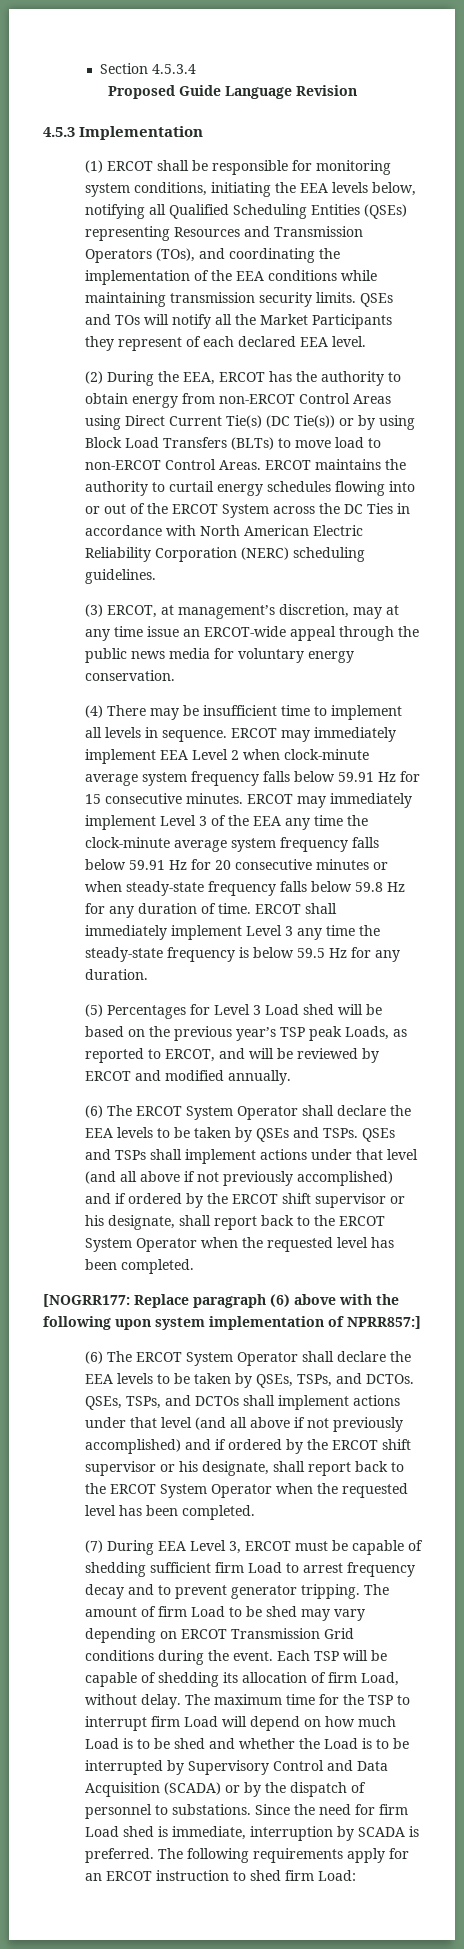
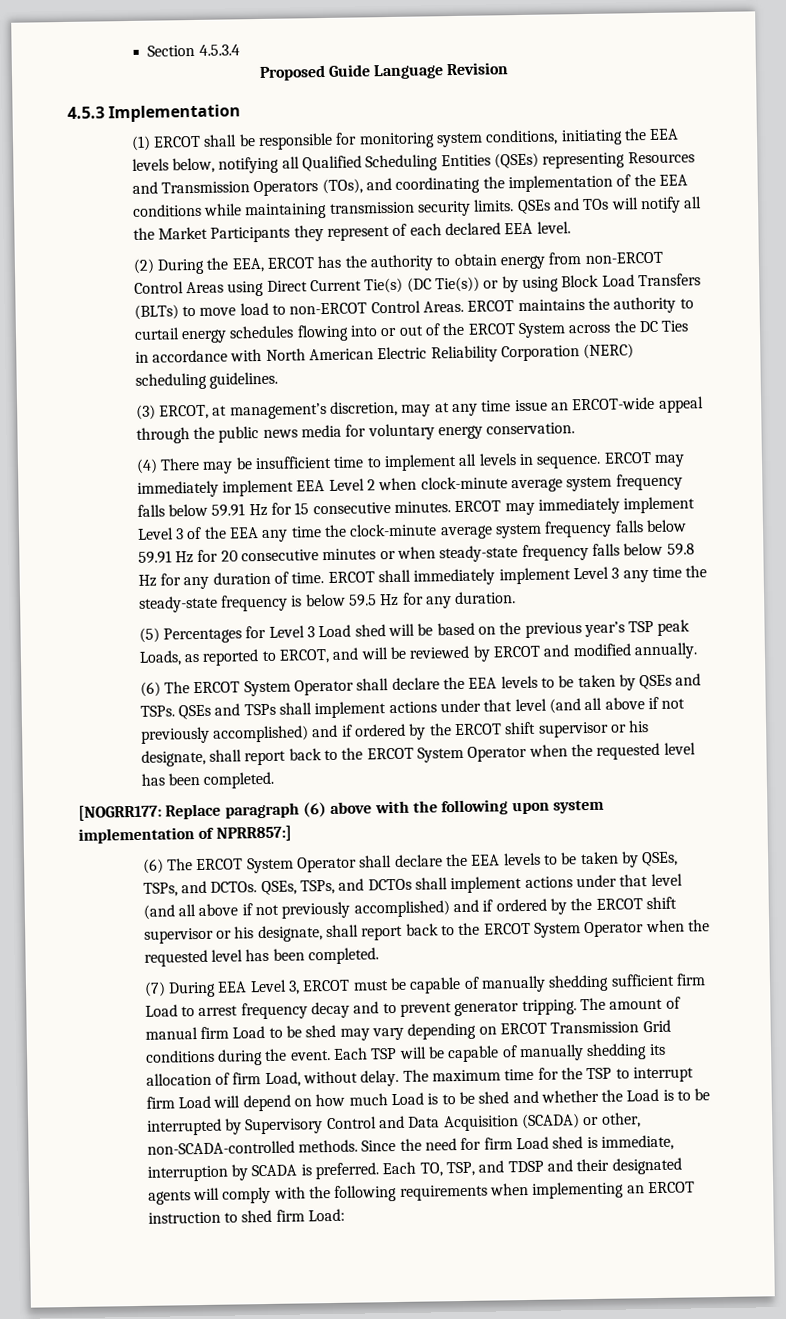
(423, 1545) none -> [480,975,546,993] manually
(156, 1611) none -> [144,1027,198,1040] manual
(156, 1677) none -> [518,1044,584,1062] manually
[243,1782,366,1797] [84,1804,251,1819] by the dispatch of personnel to substations. -> [600,1112,641,1128] [146,1139,359,1155] other, non-SCADA-controlled methods.
[157,1848,409,1863] The following requirements apply for -> [382,1157,682,1177] [147,1181,625,1205] Each TO, TSP, and TDSP and their designated agents will comply with the following requirements when implementing

